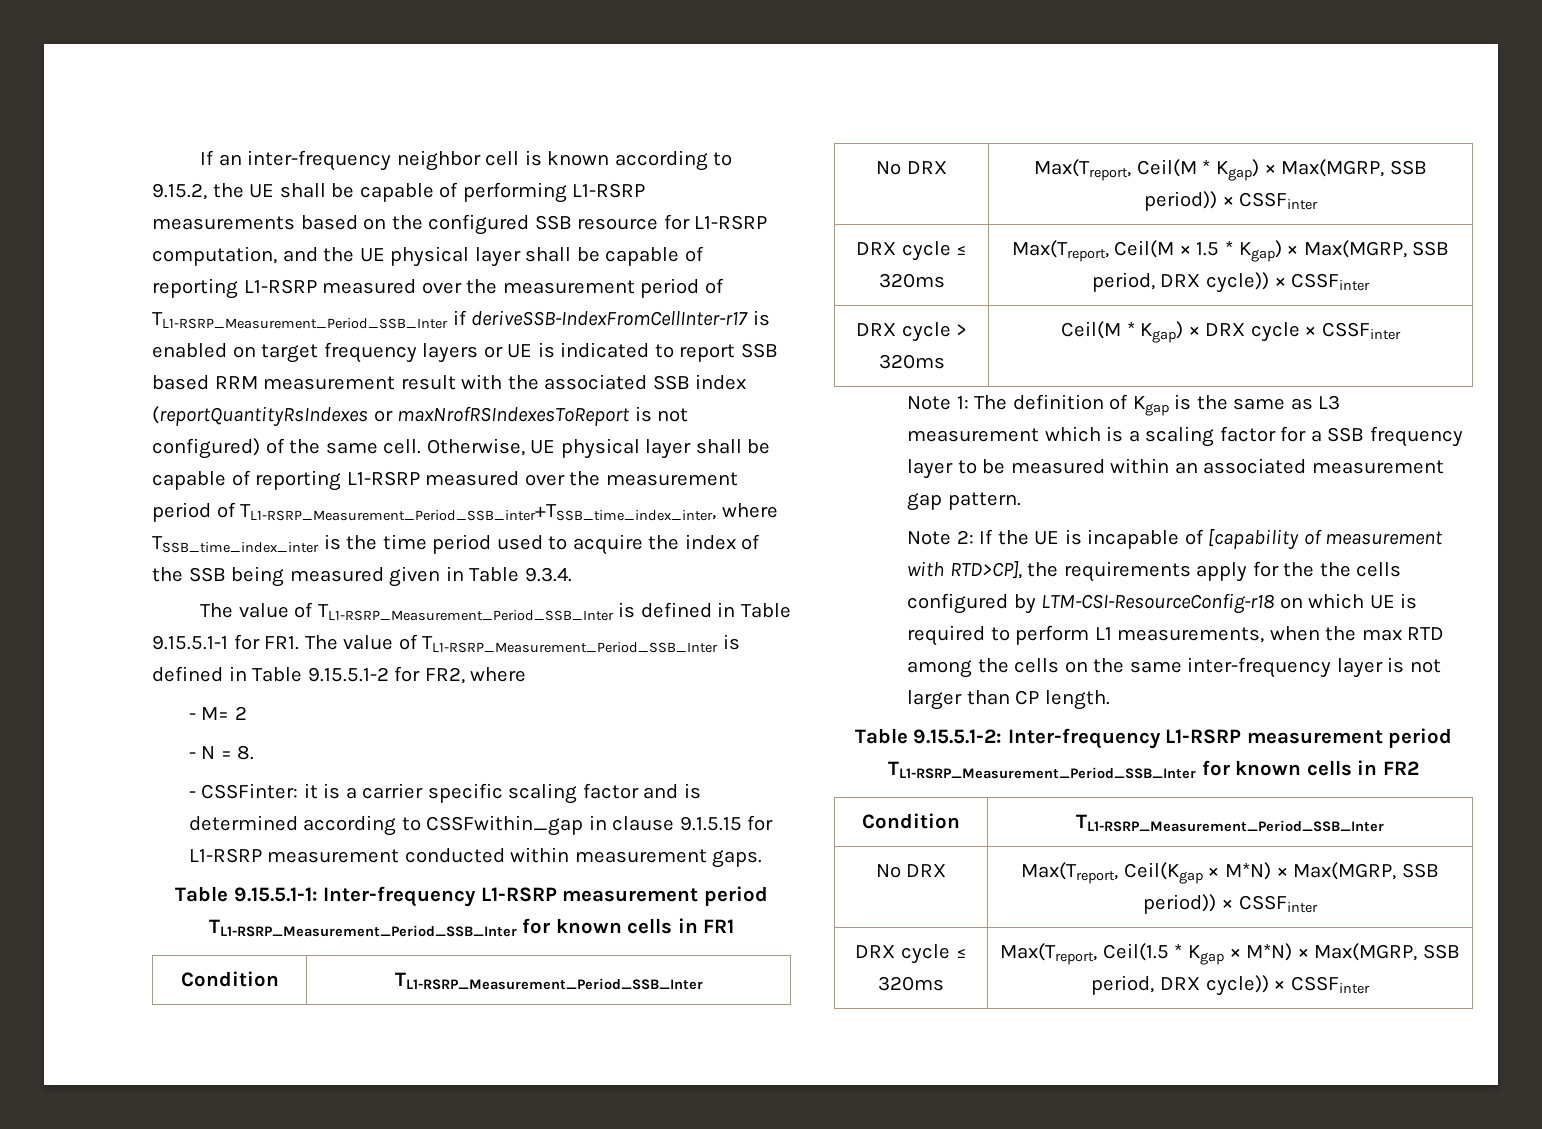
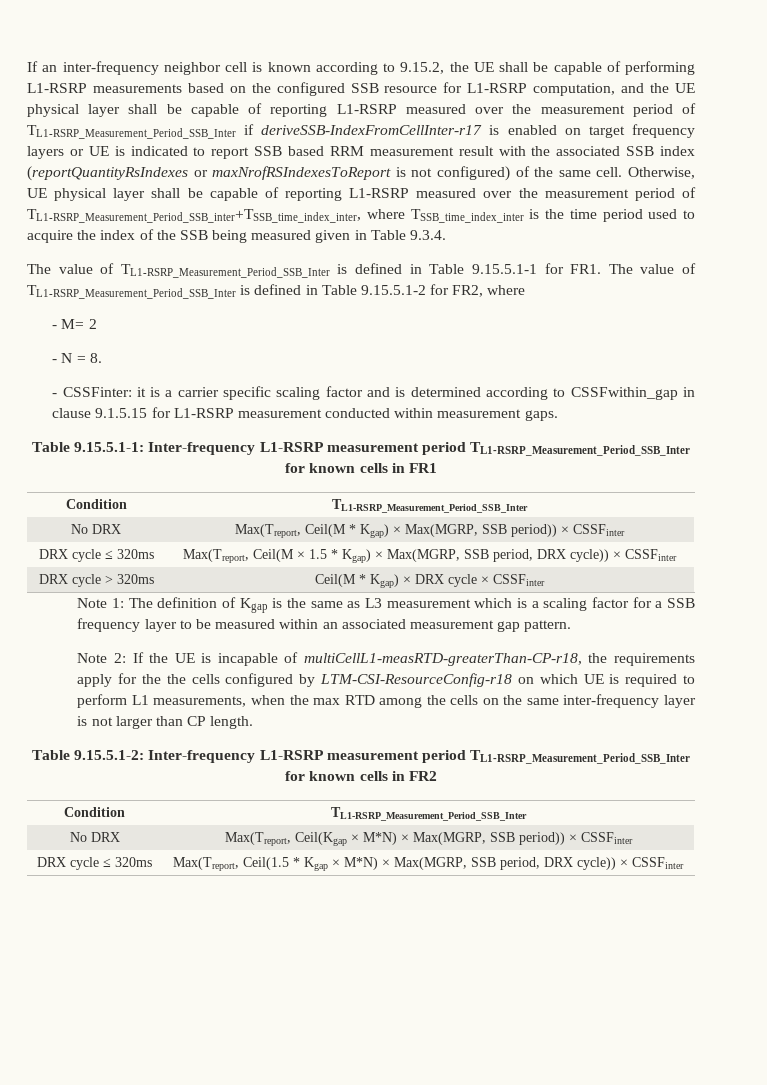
[1208,529,1444,550] [907,561,1022,579] [capability of measurement with RTD>CP], -> [303,653,582,666] multiCellL1-measRTD-greaterThan-CP-r18,

